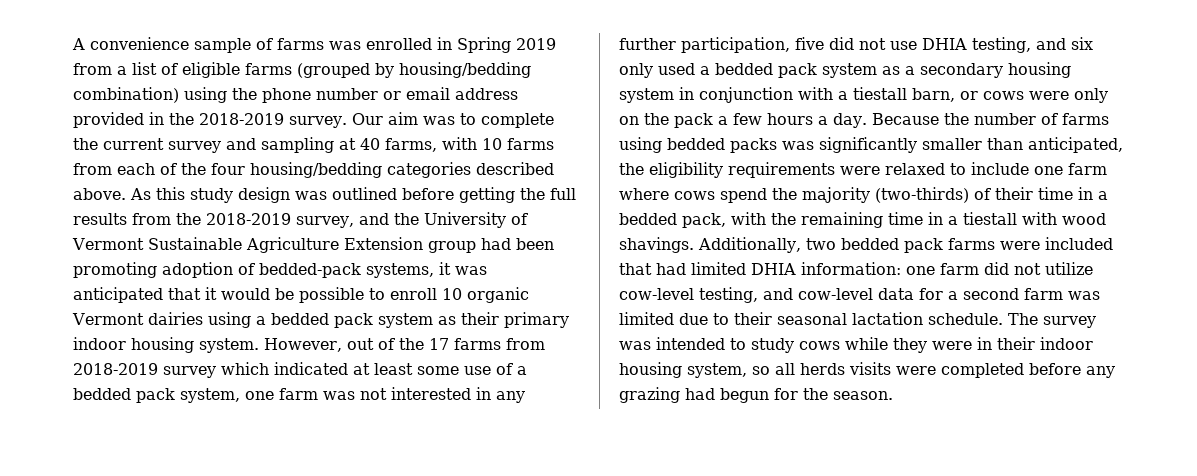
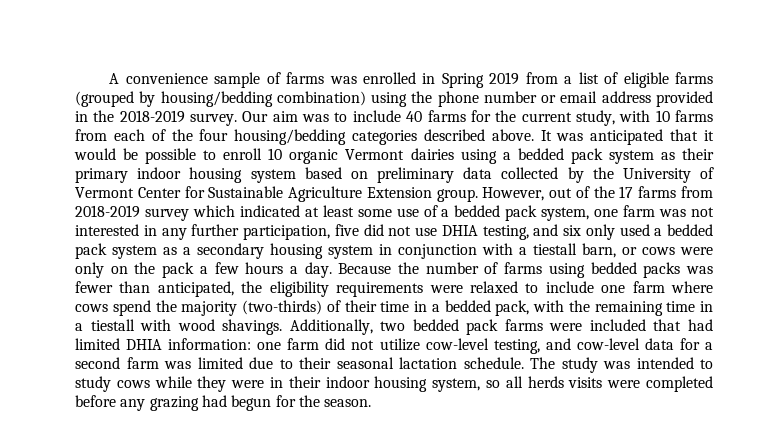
[480,113,554,128] [73,137,437,153] complete the current survey and sampling at 40 farms, -> [352,110,615,126] include 40 farms for the current study,
[130,187,576,203] [73,212,528,228] [72,237,554,253] [73,262,451,278] As this study design was outlined before getting the full results from the 2018-2019 survey, and the University of Vermont Sustainable Agriculture Extension group had been promoting adoption of bedded-pack systems, it -> [540,130,552,141] It
[199,338,259,353] system. -> [250,167,714,183] [75,186,478,202] system based on preliminary data collected by the University of Vermont Center for Sustainable Agriculture Extension group.
[819,137,982,153] significantly smaller -> [75,281,113,293] fewer
[1043,316,1096,328] survey -> [561,357,598,373] study

